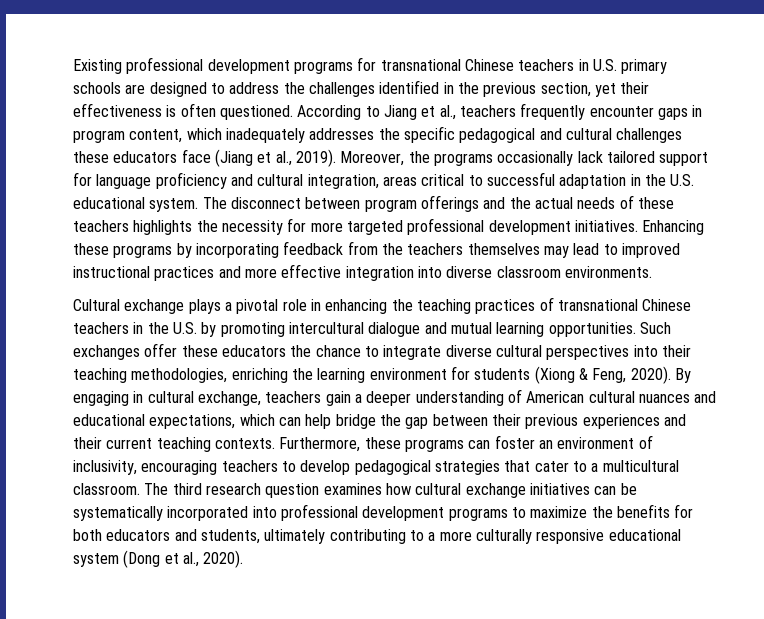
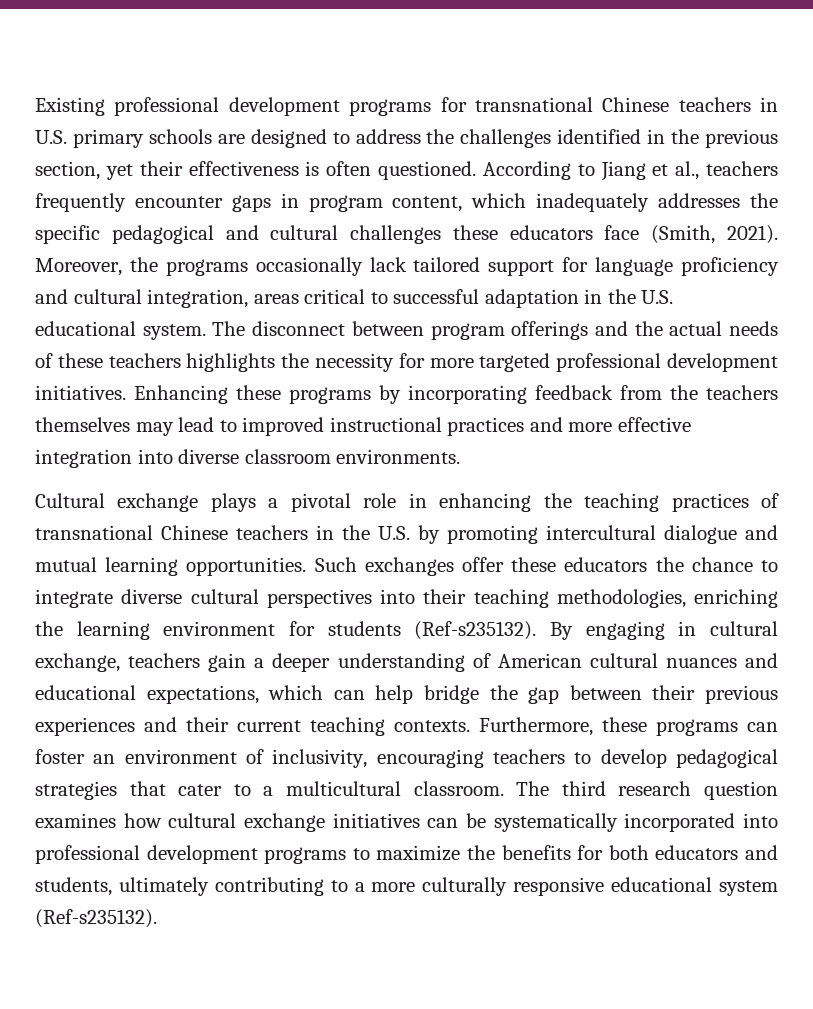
[214,149,336,167] (Jiang et al., 2019). -> [651,225,779,244] (Smith, 2021).
[534,366,671,384] (Xiong & Feng, 2020). -> [414,621,537,640] (Ref-s235132).
[123,550,244,568] (Dong et al., 2020). -> [35,909,157,928] (Ref-s235132).

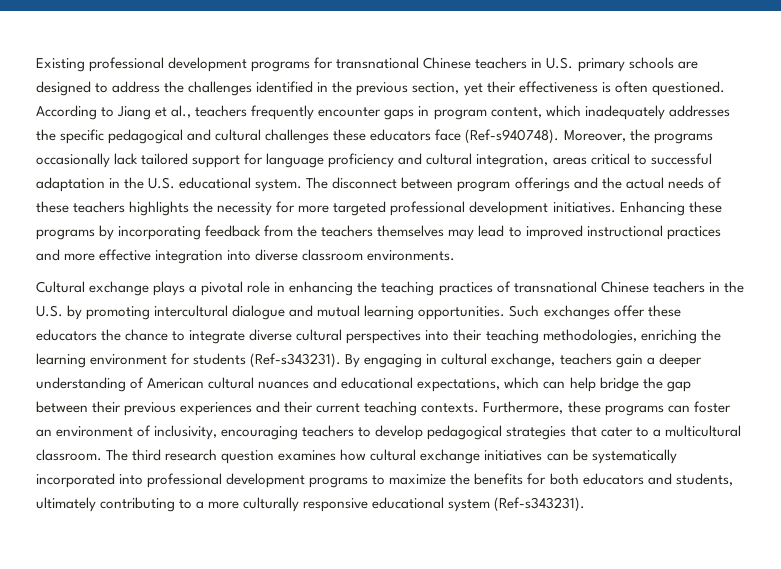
[651,225,779,244] (Smith, 2021). -> [465,129,560,144] (Ref-s940748).
[414,621,537,640] (Ref-s235132). -> [250,353,342,368] (Ref-s343231).
[35,909,157,928] (Ref-s235132). -> [494,497,586,512] (Ref-s343231).

